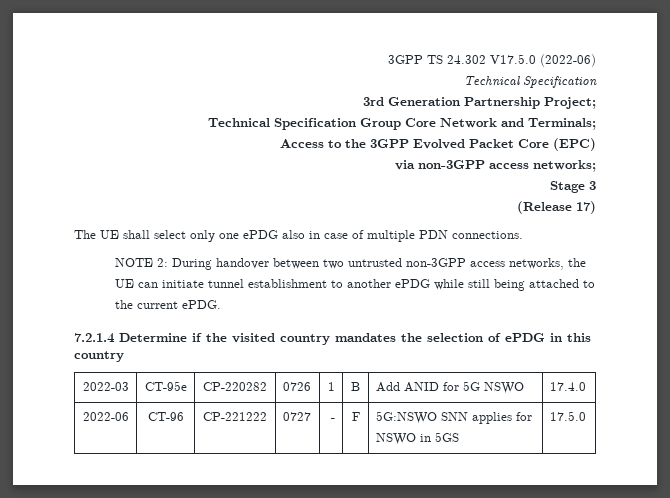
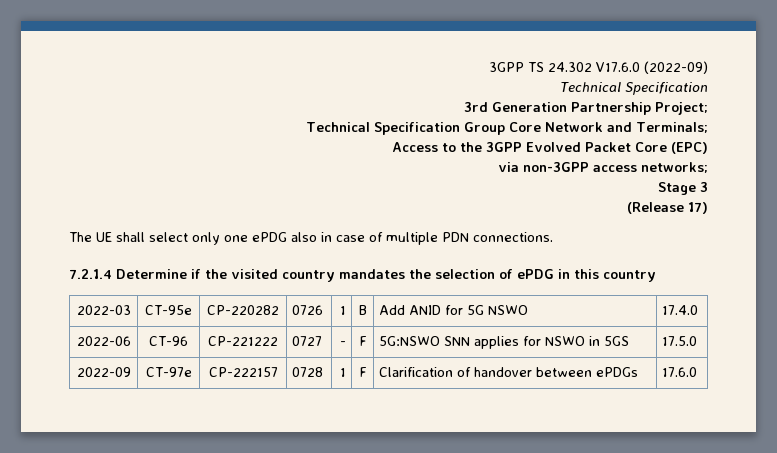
[490,54,596,67] V17.5.0 (2022-06) -> [596,61,708,74] V17.6.0 (2022-09)
[115,258,587,270] [115,279,596,291] [115,300,222,309] // NOTE 2: During handover between two untrusted non-3GPP access networks, the UE can initiate tunnel establishment to another ePDG while still being attached to the current ePDG. -> (553, 237) none
(586, 416) none -> [76,367,131,377] [145,367,192,377] [208,367,278,377] [292,367,324,377] [339,368,346,377] [358,367,367,377] [379,367,639,377] [662,367,698,377] // 2022-09 | CT-97e | CP-222157 | 0728 | 1 | F | Clarification of handover between ePDGs | 17.6.0

